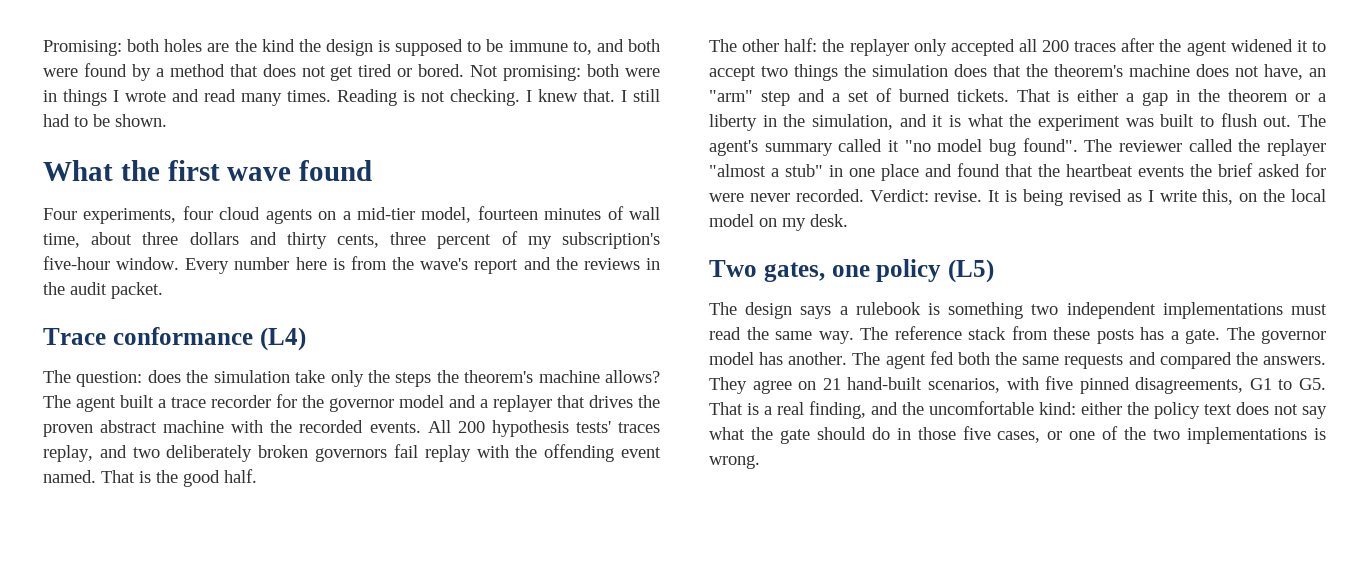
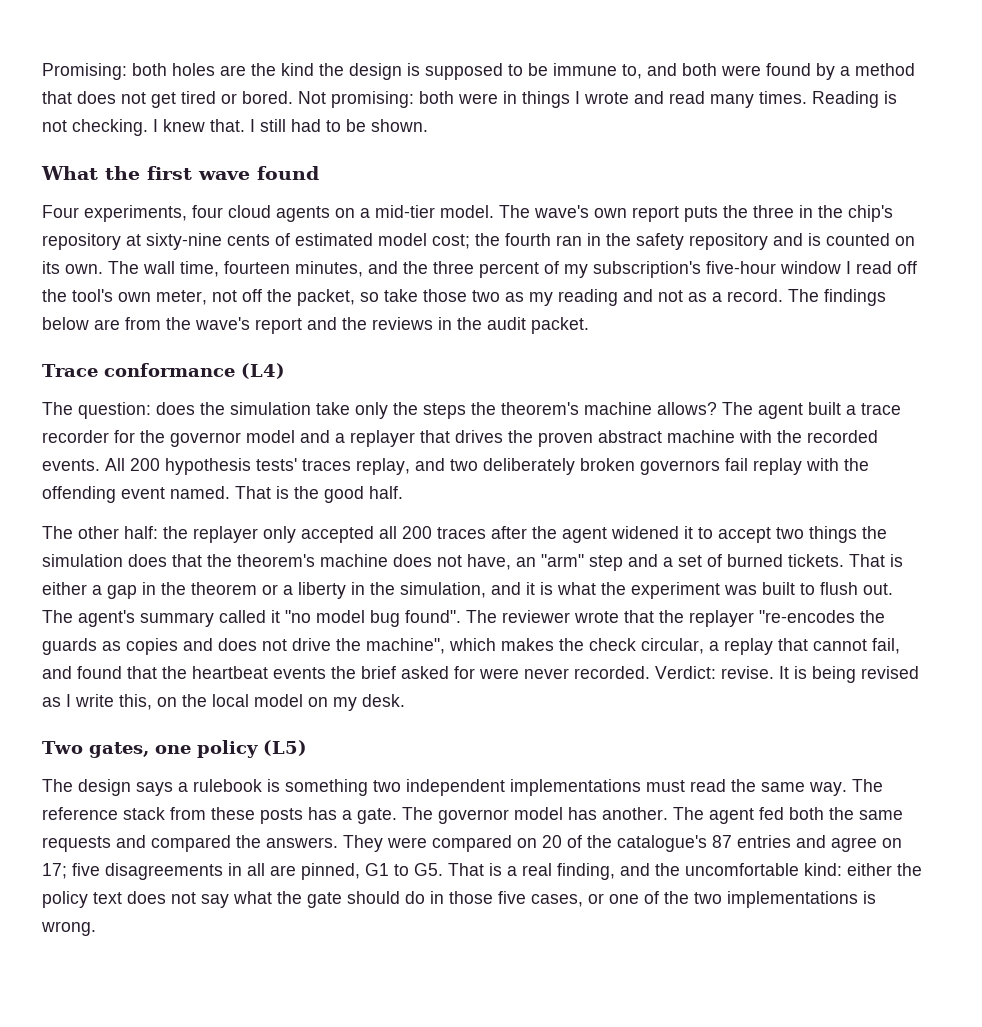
[421,206,660,223] [43,232,380,249] model, fourteen minutes of wall time, about three dollars and thirty cents, -> [440,205,893,222] [42,233,915,250] [42,261,428,277] model. The wave's own report puts the three in the chip's repository at sixty-nine cents of estimated model cost; the fourth ran in the safety repository and is counted on its own. The wall time, fourteen minutes, and the
[116,257,345,274] window. Every number here is -> [780,261,917,274] [42,289,886,306] [42,317,120,330] window I read off the tool's own meter, not off the packet, so take those two as my reading and not as a record. The findings below are
[1188,139,1326,156] [709,164,919,181] called the replayer "almost a stub" in one place -> [574,610,885,627] [42,638,900,655] wrote that the replayer "re-encodes the guards as copies and does not drive the machine", which makes the check circular, a replay that cannot fail,
[752,376,1244,394] agree on 21 hand-built scenarios, with five pinned disagreements, -> [387,835,902,852] [42,863,360,880] were compared on 20 of the catalogue's 87 entries and agree on 17; five disagreements in all are pinned,

